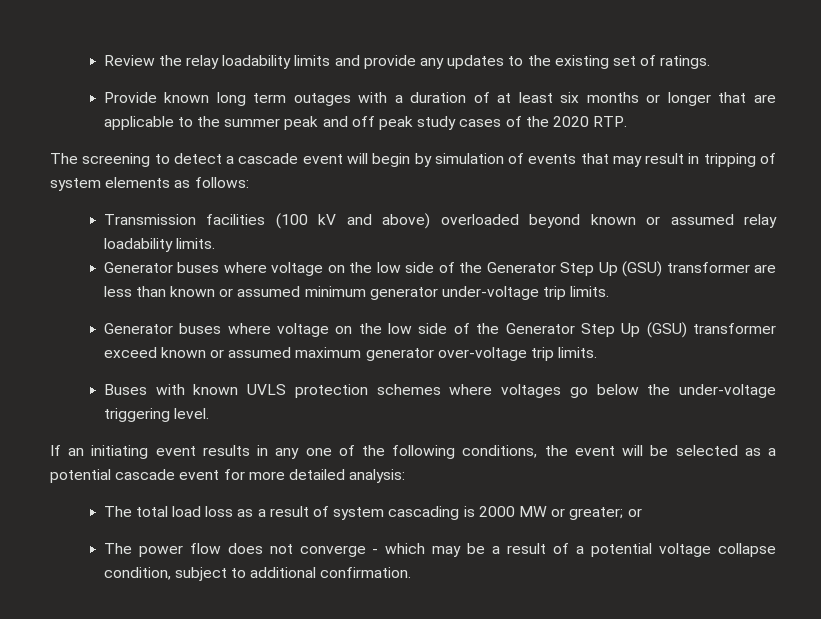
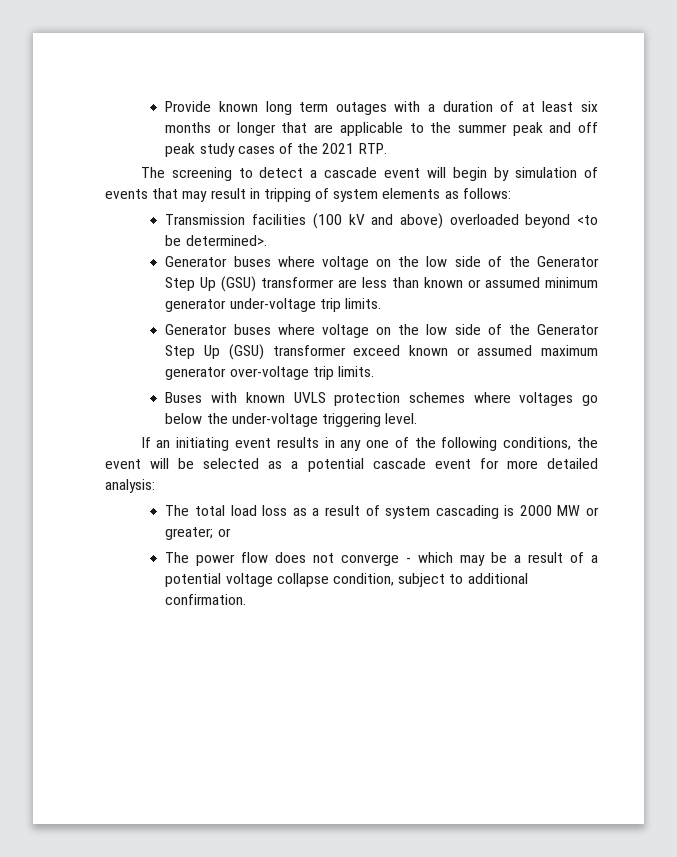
[103,55,711,69] Review the relay loadability limits and provide any updates to the existing set of ratings. // -> (165, 106) none
[552,116,589,127] 2020 -> [322,143,355,154] 2021
[590,214,777,228] [103,238,215,252] known or assumed relay loadability limits. -> [576,215,598,225] [165,235,267,246] <to be determined>.

